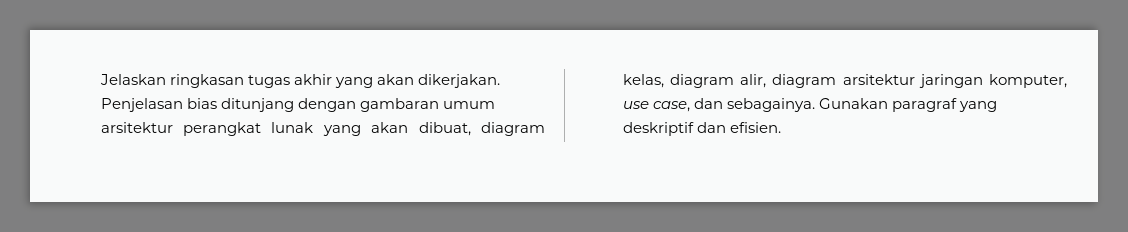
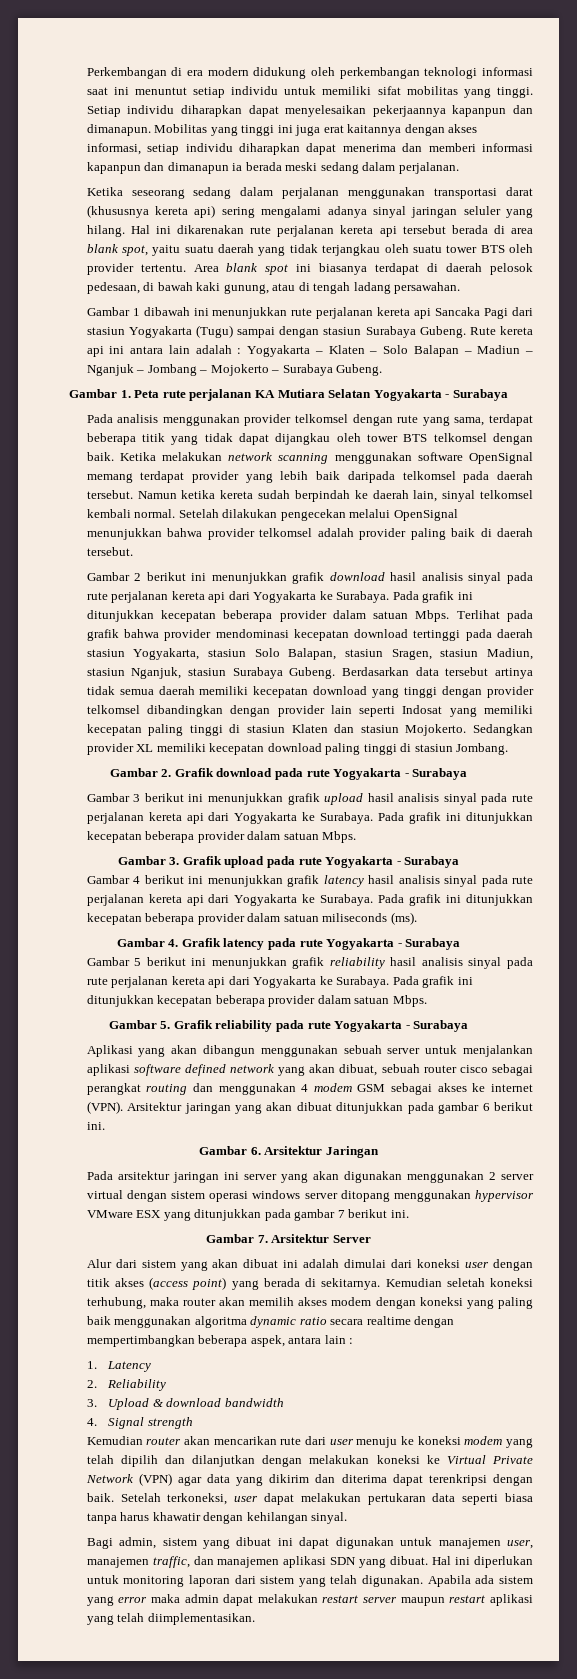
[99,74,500,88] [100,98,495,112] [100,122,546,136] [622,74,1067,88] [622,98,997,112] [622,122,781,136] Jelaskan ringkasan tugas akhir yang akan dikerjakan. Penjelasan bias ditunjang dengan gambaran umum arsitektur perangkat lunak yang akan dibuat, diagram kelas, diagram alir, diagram arsitektur jaringan komputer, use case, dan sebagainya. Gunakan paragraf yang deskriptif dan efisien. -> [86,67,533,79] [86,86,533,98] [86,105,533,117] [86,124,478,136] [86,143,533,155] [86,162,459,174] [86,187,533,199] [86,205,533,218] [86,225,533,237] [86,244,534,256] [86,263,533,275] [86,282,461,294] [86,307,533,319] [86,325,533,338] [86,345,533,357] [86,364,383,376] [69,389,508,401] [86,414,533,426] [86,433,533,445] [86,452,533,464] [86,471,534,483] [86,490,533,502] [86,509,458,521] [86,528,534,540] [86,547,133,556] [86,572,533,584] [86,591,473,603] [86,610,533,622] [86,629,533,641] [86,648,533,660] [86,667,533,679] [86,686,534,698] [86,705,533,717] [86,724,533,736] [86,743,509,755] [109,768,468,780] [86,793,533,805] [86,812,533,824] [86,831,357,843] [117,856,460,868] [86,875,533,887] [86,894,533,906] [86,912,417,925] [116,938,461,950] [86,957,533,969] [86,976,473,988] [86,995,427,1007] [108,1020,469,1032] [86,1045,533,1057] [86,1064,533,1076] [86,1083,533,1095] [86,1101,533,1114] [86,1122,105,1130] [199,1146,379,1158] [86,1171,534,1183] [86,1190,534,1202] [86,1209,409,1221] [206,1234,371,1243] [86,1259,533,1271] [86,1277,533,1290] [86,1297,533,1309] [86,1316,455,1328] [86,1335,354,1347] [86,1361,152,1372] [86,1379,167,1391] [86,1398,284,1410] [86,1417,193,1429] [86,1436,534,1448] [86,1455,533,1467] [85,1473,533,1486] [86,1493,533,1505] [86,1512,348,1524] [86,1537,533,1549] [86,1556,533,1568] [86,1575,533,1587] [86,1594,533,1606] [86,1613,255,1625] Perkembangan di era modern didukung oleh perkembangan teknologi informasi saat ini menuntut setiap individu untuk memiliki sifat mobilitas yang tinggi. Setiap individu diharapkan dapat menyelesaikan pekerjaannya kapanpun dan dimanapun. Mobilitas yang tinggi ini juga erat kaitannya dengan akses informasi, setiap individu diharapkan dapat menerima dan memberi informasi kapanpun dan dimanapun ia berada meski sedang dalam perjalanan. // Ketika seseorang sedang dalam perjalanan menggunakan transportasi darat (khususnya kereta api) sering mengalami adanya sinyal jaringan seluler yang hilang. Hal ini dikarenakan rute perjalanan kereta api tersebut berada di area blank spot, yaitu suatu daerah yang tidak terjangkau oleh suatu tower BTS oleh provider tertentu. Area blank spot ini biasanya terdapat di daerah pelosok pedesaan, di bawah kaki gunung, atau di tengah ladang persawahan. // Gambar 1 dibawah ini menunjukkan rute perjalanan kereta api Sancaka Pagi dari stasiun Yogyakarta (Tugu) sampai dengan stasiun Surabaya Gubeng. Rute kereta api ini antara lain adalah : Yogyakarta – Klaten – Solo Balapan – Madiun – Nganjuk – Jombang – Mojokerto – Surabaya Gubeng. // Gambar 1. Peta rute perjalanan KA Mutiara Selatan Yogyakarta - Surabaya // Pada analisis menggunakan provider telkomsel dengan rute yang sama, terdapat beberapa titik yang tidak dapat dijangkau oleh tower BTS telkomsel dengan baik. Ketika melakukan network scanning menggunakan software OpenSignal memang terdapat provider yang lebih baik daripada telkomsel pada daerah tersebut. Namun ketika kereta sudah berpindah ke daerah lain, sinyal telkomsel kembali normal. Setelah dilakukan pengecekan melalui OpenSignal menunjukkan bahwa provider telkomsel adalah provider paling baik di daerah tersebut. // Gambar 2 berikut ini menunjukkan grafik download hasil analisis sinyal pada rute perjalanan kereta api dari Yogyakarta ke Surabaya. Pada grafik ini ditunjukkan kecepatan beberapa provider dalam satuan Mbps. Terlihat pada grafik bahwa provider mendominasi kecepatan download tertinggi pada daerah stasiun Yogyakarta, stasiun Solo Balapan, stasiun Sragen, stasiun Madiun, stasiun Nganjuk, stasiun Surabaya Gubeng. Berdasarkan data tersebut artinya tidak semua daerah memiliki kecepatan download yang tinggi dengan provider telkomsel dibandingkan dengan provider lain seperti Indosat yang memiliki kecepatan paling tinggi di stasiun Klaten dan stasiun Mojokerto. Sedangkan provider XL memiliki kecepatan download paling tinggi di stasiun Jombang. // Gambar 2. Grafik download pada rute Yogyakarta - Surabaya // Gambar 3 berikut ini menunjukkan grafik upload hasil analisis sinyal pada rute perjalanan kereta api dari Yogyakarta ke Surabaya. Pada grafik ini ditunjukkan kecepatan beberapa provider dalam satuan Mbps. // Gambar 3. Grafik upload pada rute Yogyakarta - Surabaya // Gambar 4 berikut ini menunjukkan grafik latency hasil analisis sinyal pada rute perjalanan kereta api dari Yogyakarta ke Surabaya. Pada grafik ini ditunjukkan kecepatan beberapa provider dalam satuan miliseconds (ms). // Gambar 4. Grafik latency pada rute Yogyakarta - Surabaya // Gambar 5 berikut ini menunjukkan grafik reliability hasil analisis sinyal pada rute perjalanan kereta api dari Yogyakarta ke Surabaya. Pada grafik ini ditunjukkan kecepatan beberapa provider dalam satuan Mbps. // Gambar 5. Grafik reliability pada rute Yogyakarta - Surabaya // Aplikasi yang akan dibangun menggunakan sebuah server untuk menjalankan aplikasi software defined network yang akan dibuat, sebuah router cisco sebagai perangkat routing dan menggunakan 4 modem GSM sebagai akses ke internet (VPN). Arsitektur jaringan yang akan dibuat ditunjukkan pada gambar 6 berikut ini. // Gambar 6. Arsitektur Jaringan // Pada arsitektur jaringan ini server yang akan digunakan menggunakan 2 server virtual dengan sistem operasi windows server ditopang menggunakan hypervisor VMware ESX yang ditunjukkan pada gambar 7 berikut ini. // Gambar 7. Arsitektur Server // Alur dari sistem yang akan dibuat ini adalah dimulai dari koneksi user dengan titik akses (access point) yang berada di sekitarnya. Kemudian seletah koneksi terhubung, maka router akan memilih akses modem dengan koneksi yang paling baik menggunakan algoritma dynamic ratio secara realtime dengan mempertimbangkan beberapa aspek, antara lain : // 1. Latency // 2. Reliability // 3. Upload & download bandwidth // 4. Signal strength // Kemudian router akan mencarikan rute dari user menuju ke koneksi modem yang telah dipilih dan dilanjutkan dengan melakukan koneksi ke Virtual Private Network (VPN) agar data yang dikirim dan diterima dapat terenkripsi dengan baik. Setelah terkoneksi, user dapat melakukan pertukaran data seperti biasa tanpa harus khawatir dengan kehilangan sinyal. // Bagi admin, sistem yang dibuat ini dapat digunakan untuk manajemen user, manajemen traffic, dan manajemen aplikasi SDN yang dibuat. Hal ini diperlukan untuk monitoring laporan dari sistem yang telah digunakan. Apabila ada sistem yang error maka admin dapat melakukan restart server maupun restart aplikasi yang telah diimplementasikan.

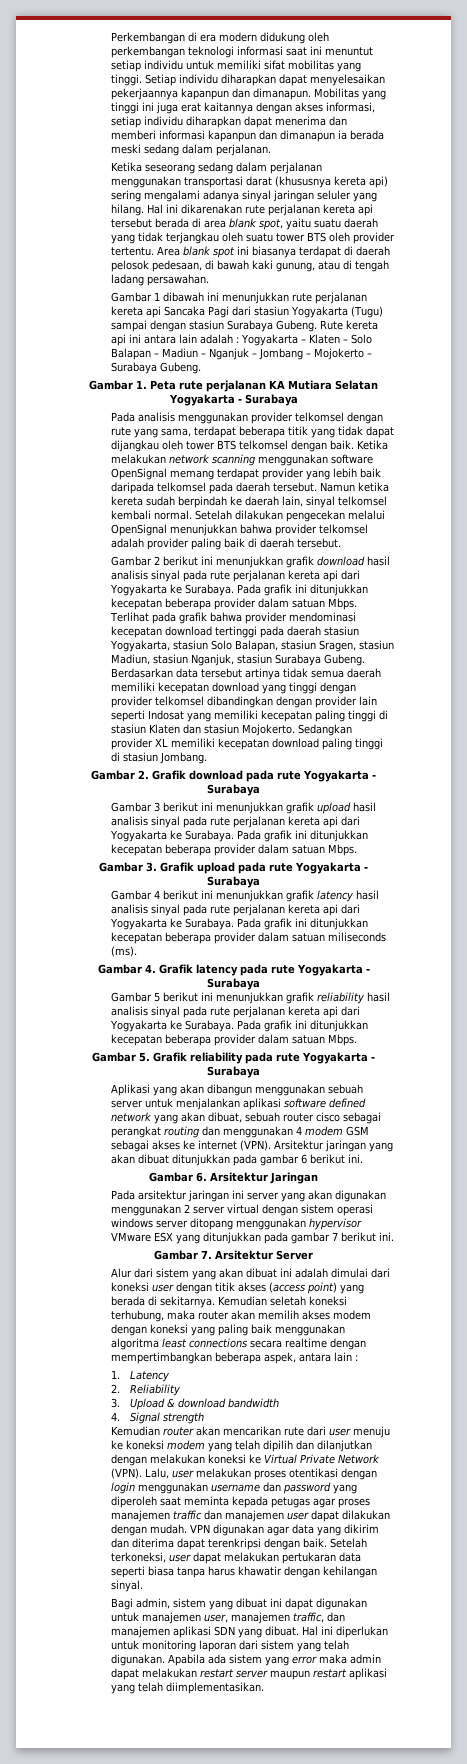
[250,1316,327,1328] dynamic ratio -> [161,1338,247,1348] least connections
[138,1473,172,1486] (VPN) -> [110,1468,377,1480] [110,1482,357,1494] [110,1496,370,1508] [110,1510,390,1522] [110,1524,264,1536] (VPN). Lalu, user melakukan proses otentikasi dengan login menggunakan username dan password yang diperoleh saat meminta kepada petugas agar proses manajemen traffic dan manajemen user dapat dilakukan dengan mudah. VPN digunakan

